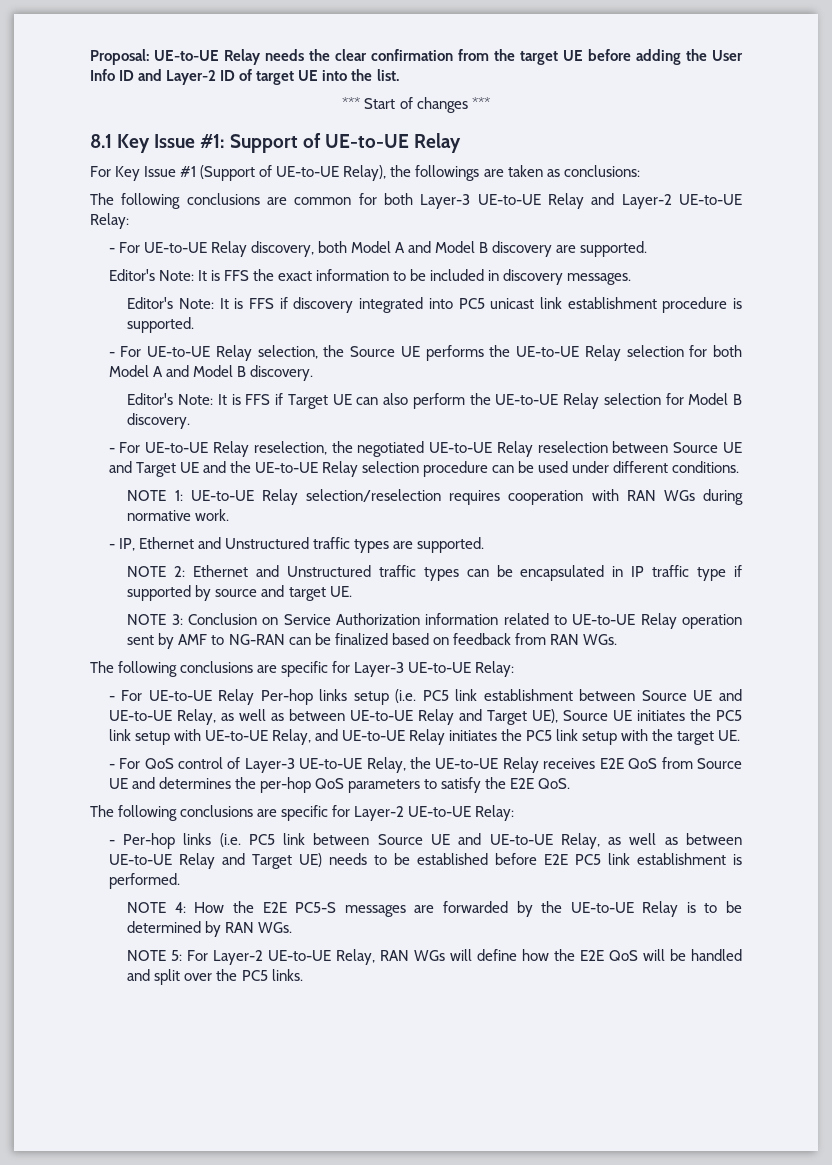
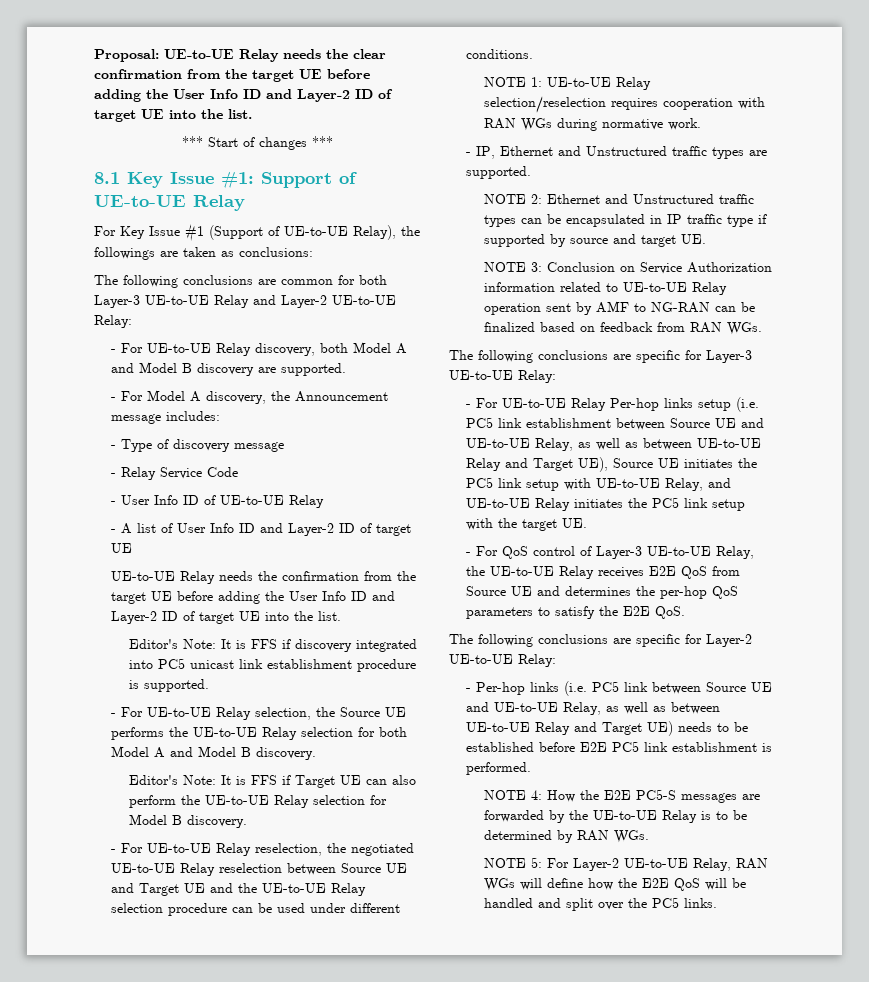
[108,269,632,285] Editor's Note: It is FFS the exact information to be included in discovery messages. -> [111,390,389,404] [111,411,221,424] [111,439,285,452] [111,467,239,480] [111,495,325,508] [111,523,412,536] [111,543,133,553] [111,571,417,584] [111,591,396,604] [111,611,342,624] - For Model A discovery, the Announcement message includes: // - Type of discovery message // - Relay Service Code // - User Info ID of UE-to-UE Relay // - A list of User Info ID and Layer-2 ID of target UE // UE-to-UE Relay needs the confirmation from the target UE before adding the User Info ID and Layer-2 ID of target UE into the list.

